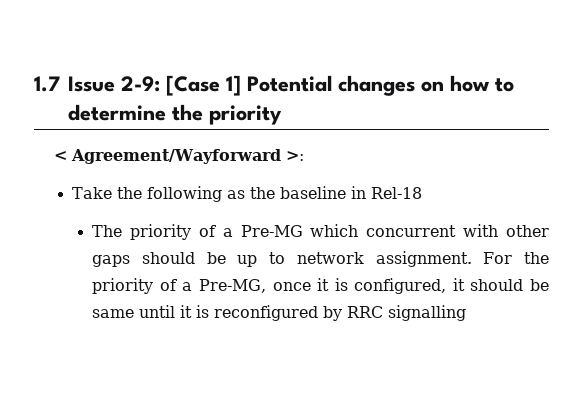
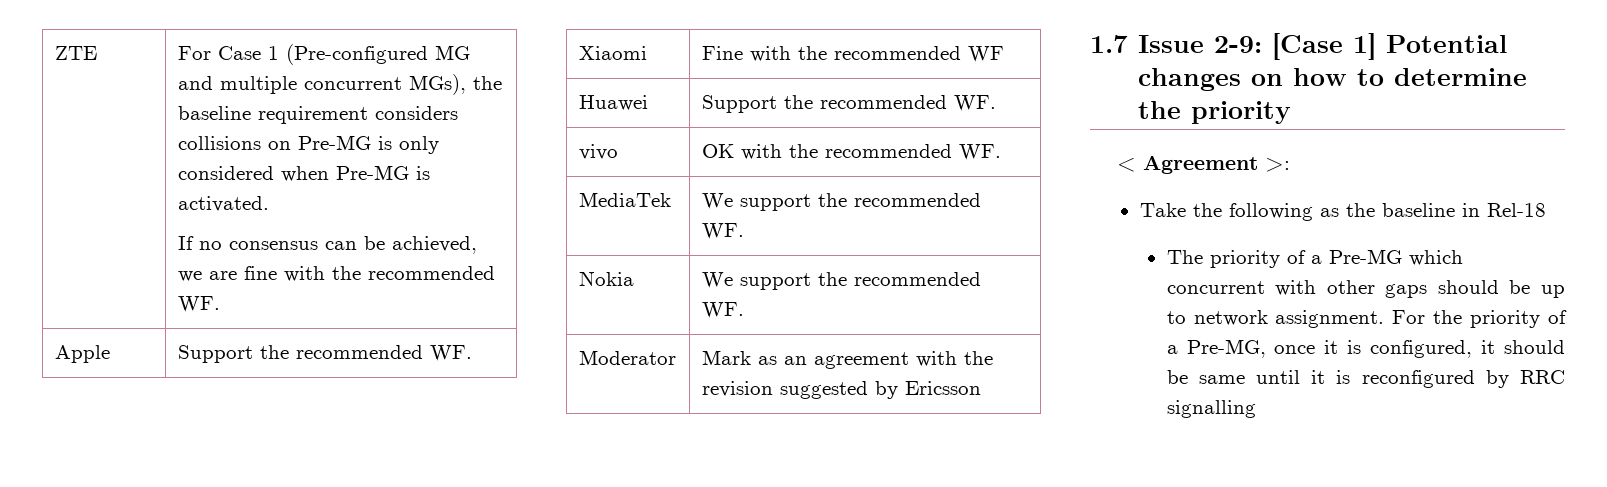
(34, 84) none -> [54,46,97,60] [177,44,470,65] [177,74,502,95] [177,106,458,124] [177,135,439,154] [177,165,430,182] [177,196,269,212] [177,236,477,254] [177,266,495,282] [177,296,220,312] [54,345,110,363] [177,345,472,363] [578,46,647,60] [701,46,1004,62] [578,95,648,111] [701,95,996,113] [578,144,618,160] [701,144,1001,160] [578,192,671,207] [701,193,981,211] [701,223,744,239] [578,271,634,286] [701,272,981,290] [701,302,744,318] [578,350,676,365] [701,350,993,369] [701,381,981,399] ZTE | For Case 1 (Pre-configured MG and multiple concurrent MGs), the baseline requirement considers collisions on Pre-MG is only considered when Pre-MG is activated. // If no consensus can be achieved, we are fine with the recommended WF. // Apple | Support the recommended WF. // Xiaomi | Fine with the recommended WF // Huawei | Support the recommended WF. // vivo | OK with the recommended WF. // MediaTek | We support the recommended WF. // Nokia | We support the recommended WF. // Moderator | Mark as an agreement with the revision suggested by Ericsson //
[71,149,282,164] Agreement/Wayforward -> [1143,155,1259,174] Agreement

